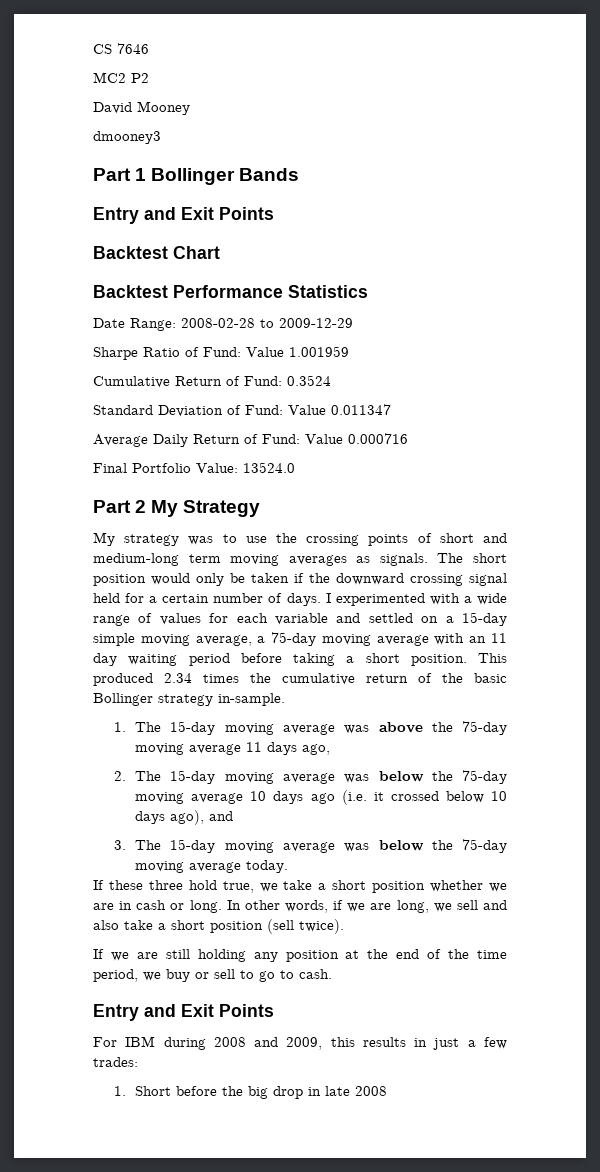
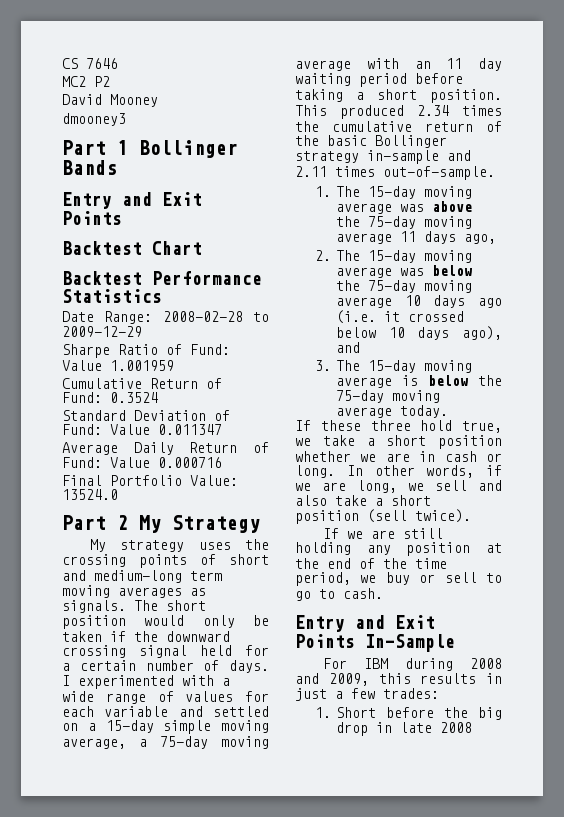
[188,534,267,545] was to use -> [198,542,231,550] uses
[218,693,285,706] in-sample. -> [367,150,471,164] [295,166,495,180] in-sample and 2.11 times out-of-sample.
[344,843,370,852] was -> [402,375,419,386] is
(274, 1010) none -> [365,634,455,652] In-Sample

